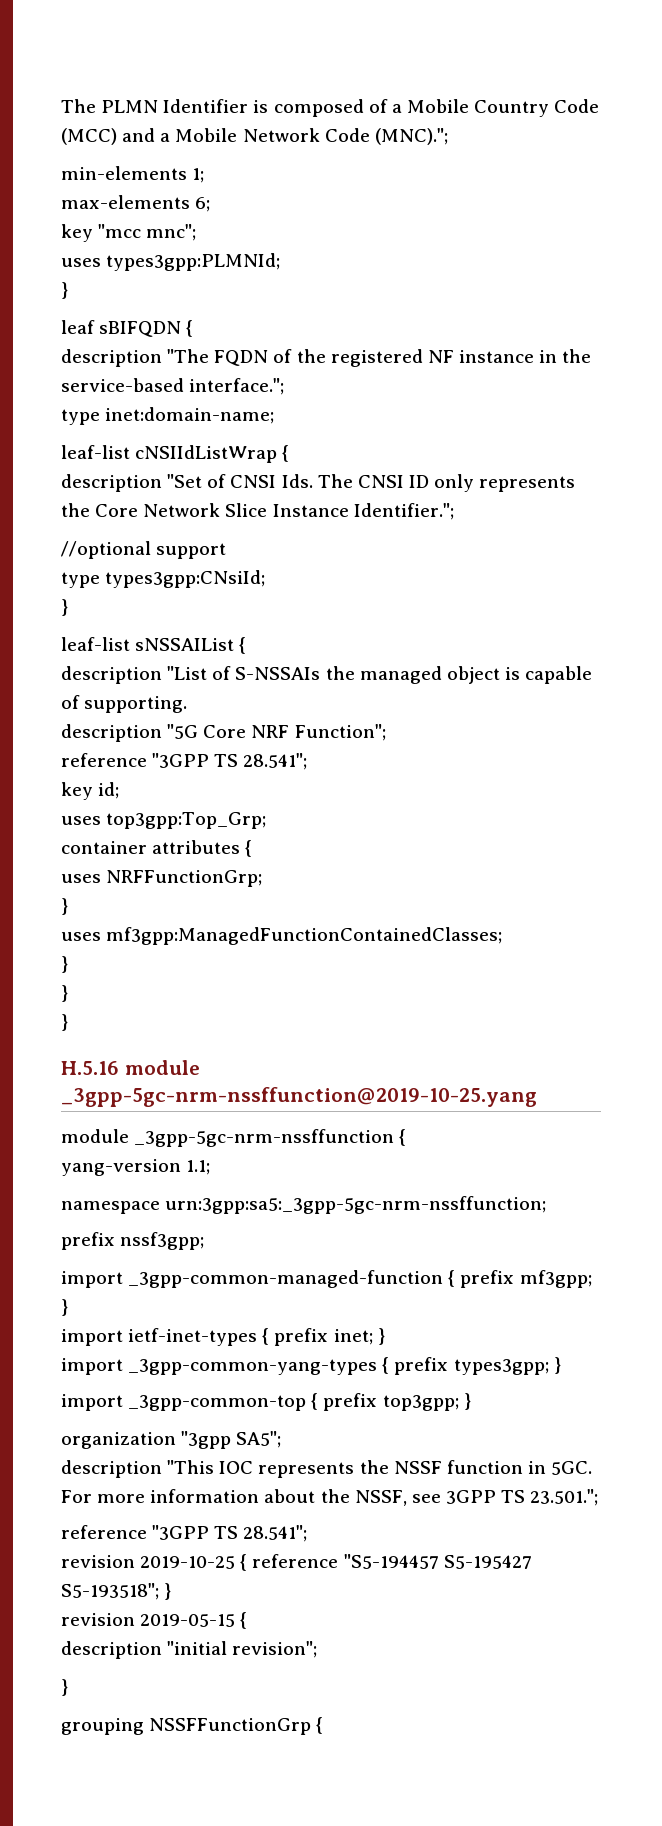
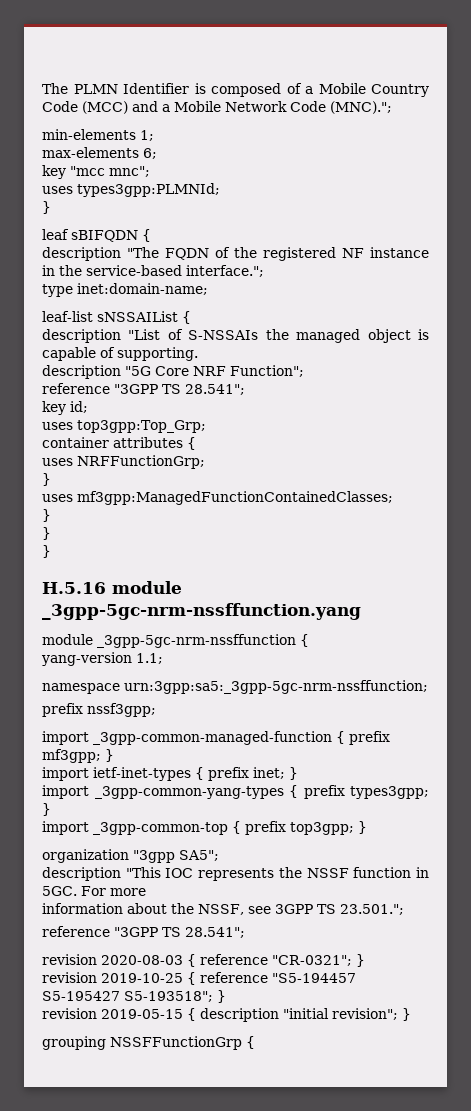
[61,445,290,463] [61,474,576,492] [61,503,454,520] [61,541,227,559] [61,570,266,588] [61,599,68,616] // leaf-list cNSIIdListWrap { // description "Set of CNSI Ids. The CNSI ID only represents the Core Network Slice Instance Identifier."; // //optional support // type types3gpp:CNsiId; // } -> (208, 289) none
[61,1087,537,1107] _3gpp-5gc-nrm-nssffunction@2019-10-25.yang -> [42,603,361,620] _3gpp-5gc-nrm-nssffunction.yang
(146, 1498) none -> (146, 892) //
(308, 1533) none -> [42,954,365,967] // revision 2020-08-03 { reference "CR-0321"; }
(248, 1620) // -> (196, 1014) none
(318, 1649) // -> (398, 1014) none

